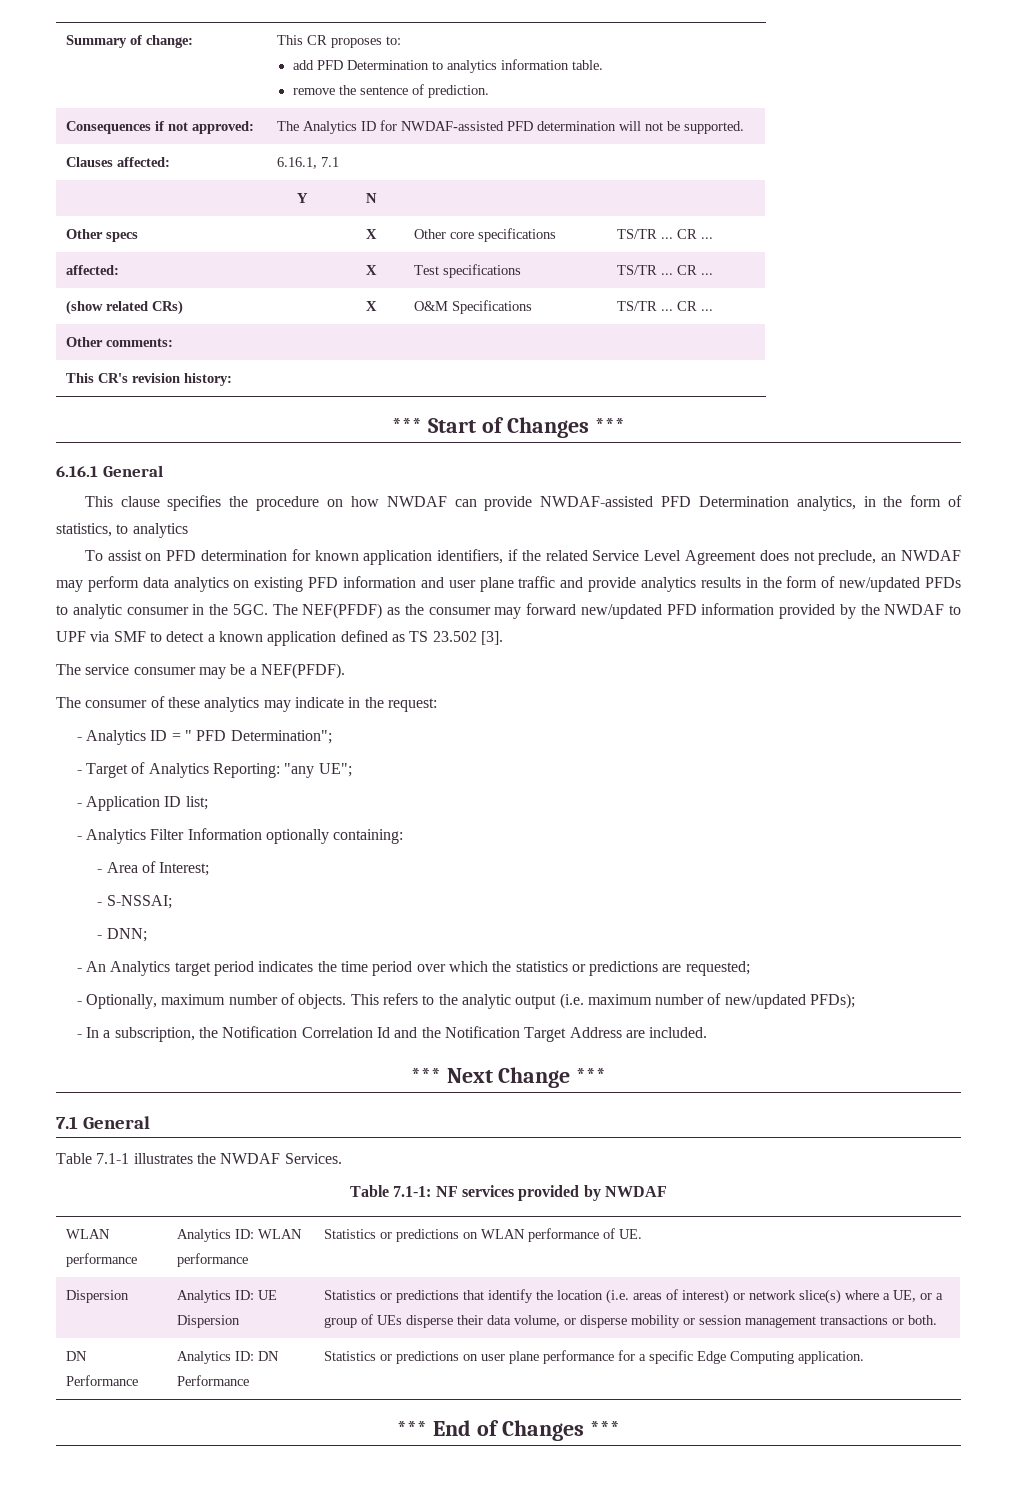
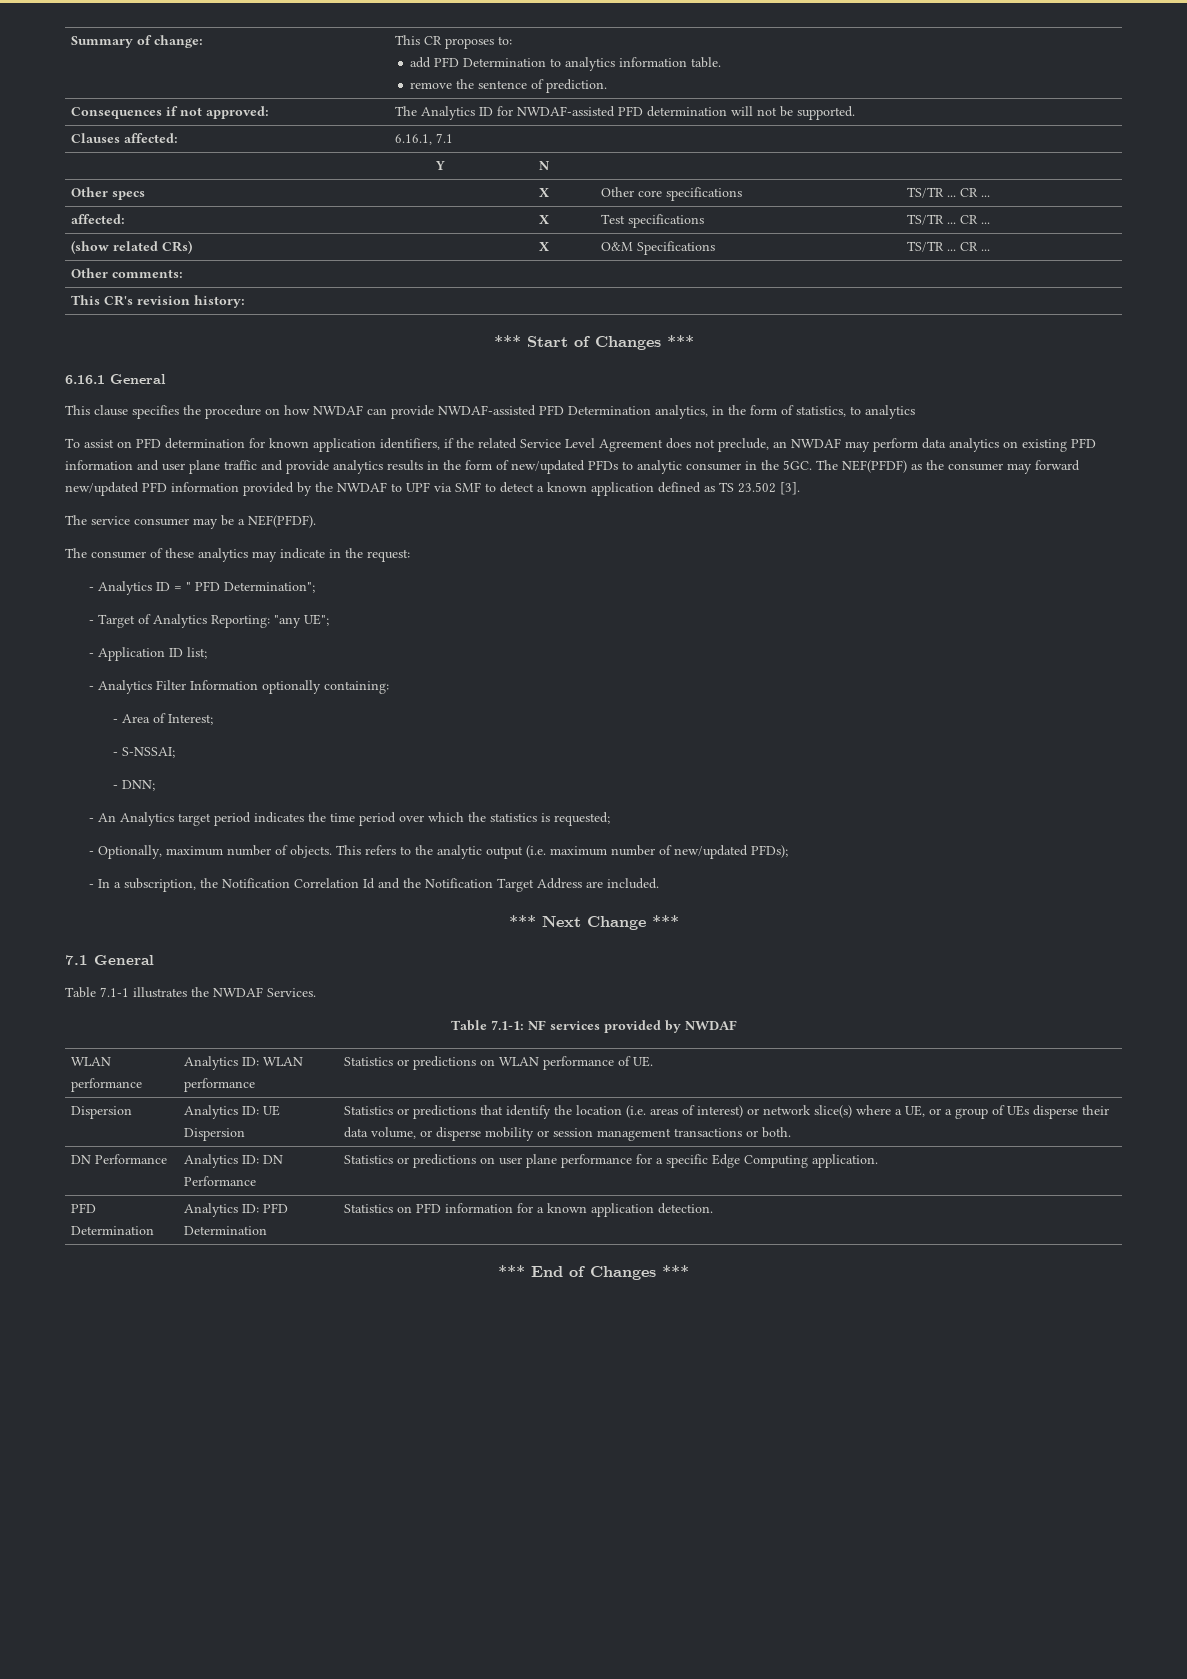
[571,961,682,976] or predictions are -> [540,813,550,822] is
(864, 1357) none -> [70,1203,96,1213] [70,1226,154,1235] [183,1203,288,1217] [183,1226,267,1235] [343,1203,713,1217] // PFD Determination | Analytics ID: PFD Determination | Statistics on PFD information for a known application detection.

